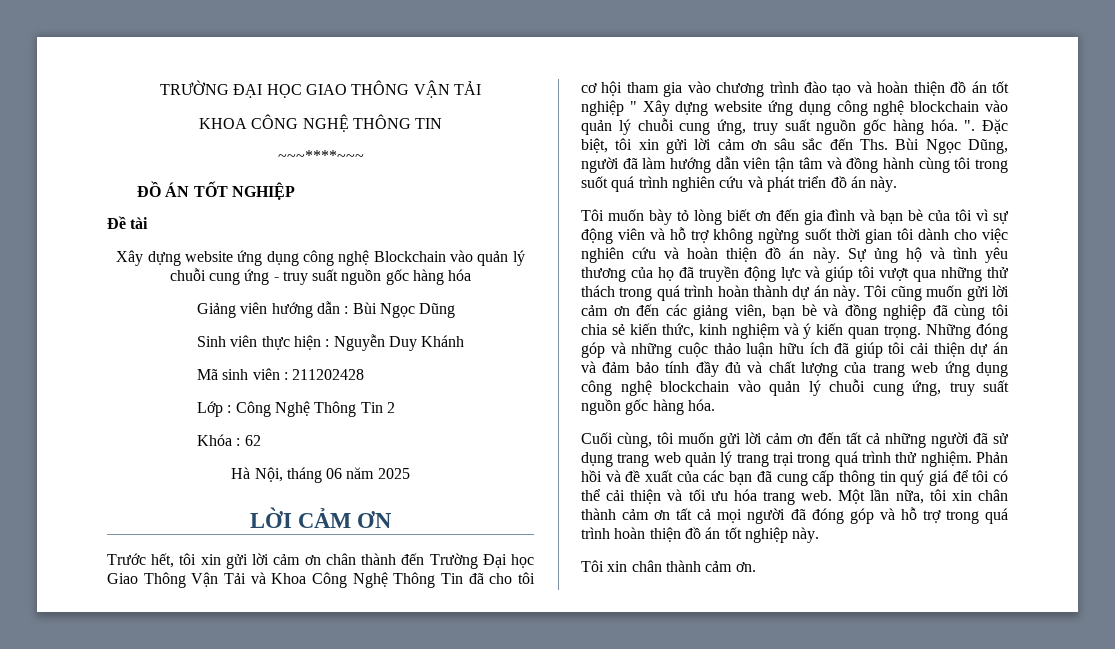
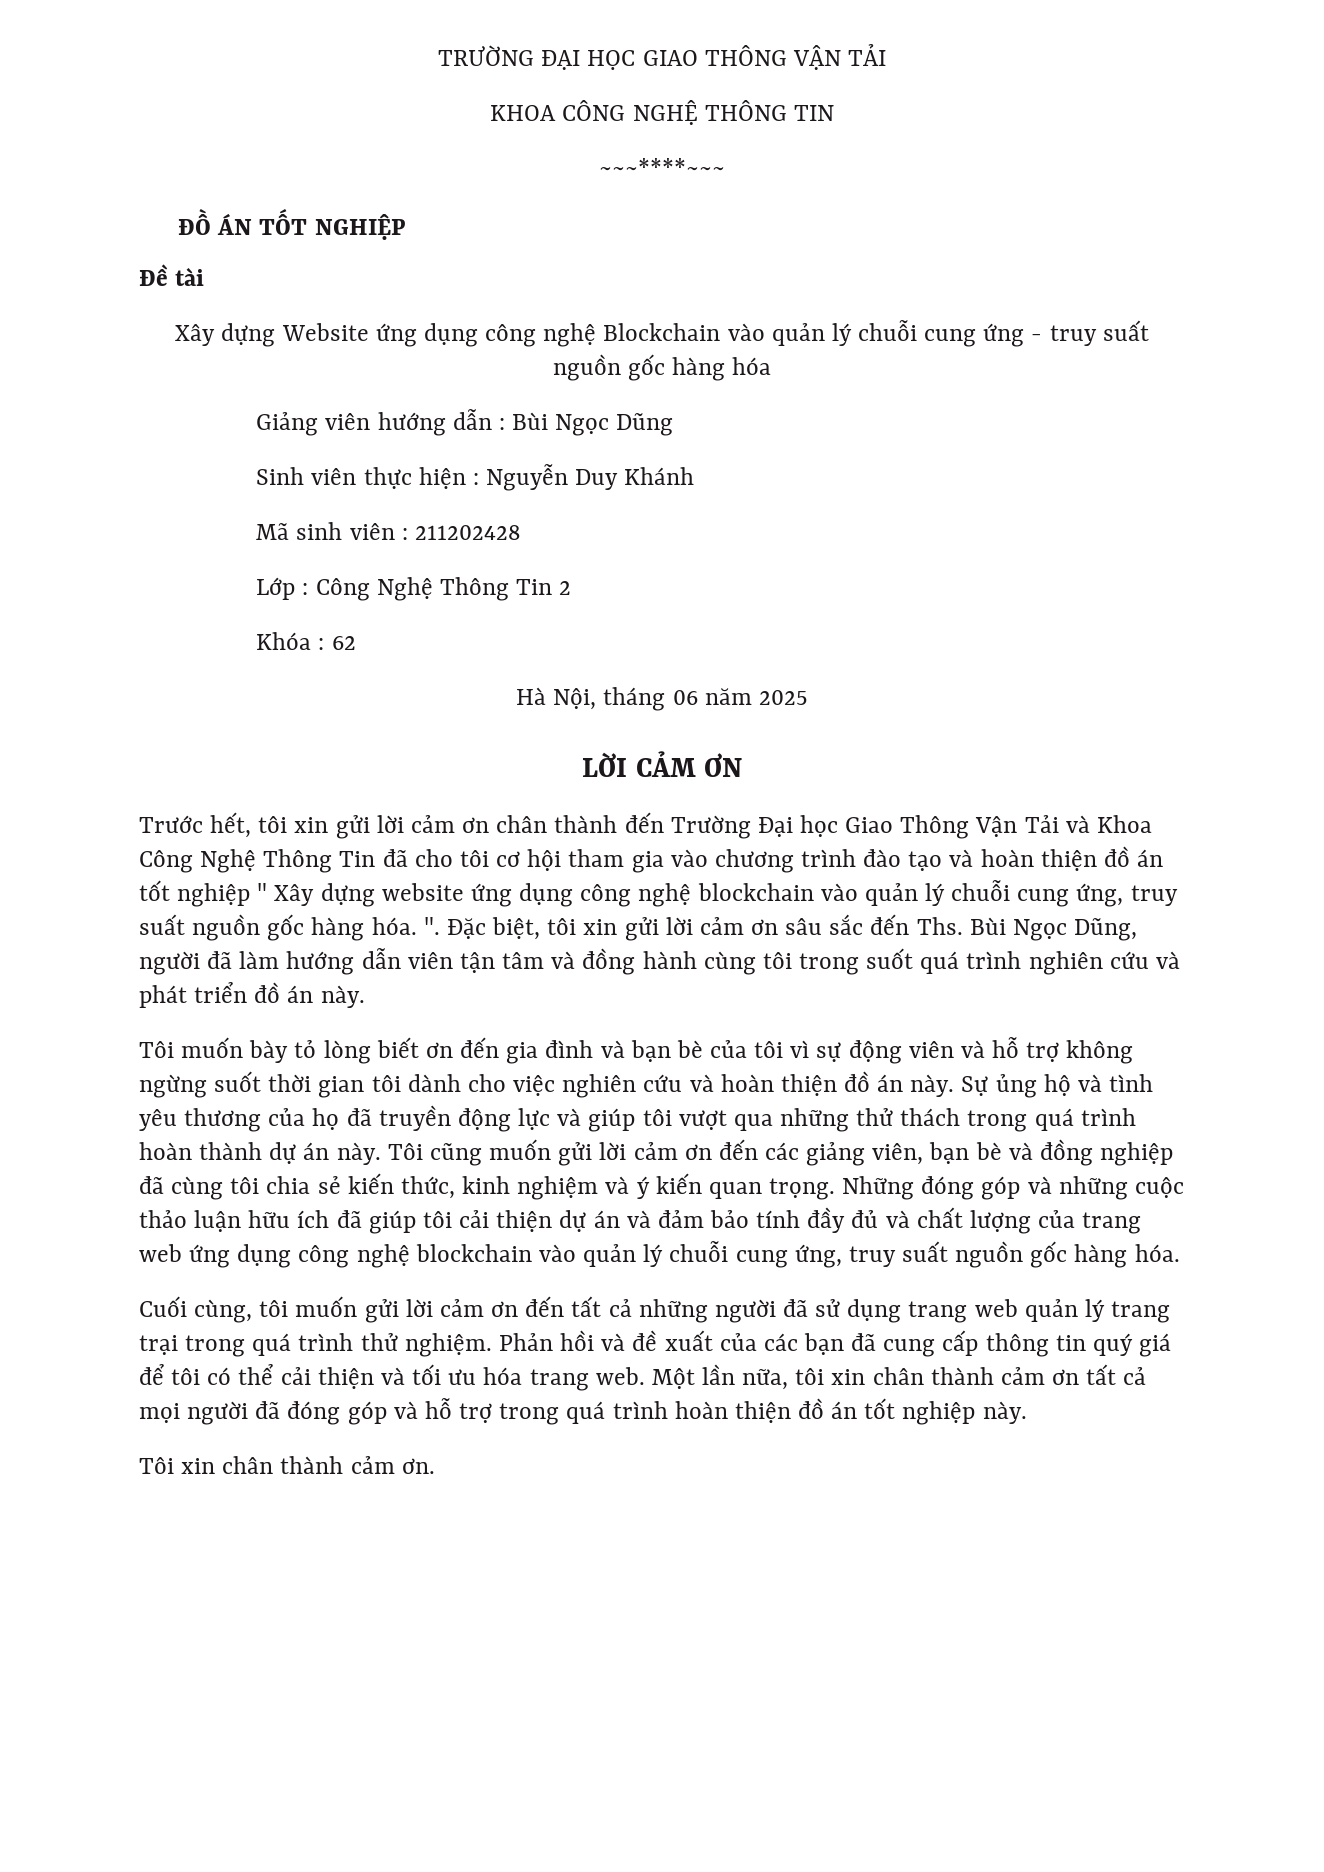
[185,251,234,262] website -> [281,323,369,341] Website

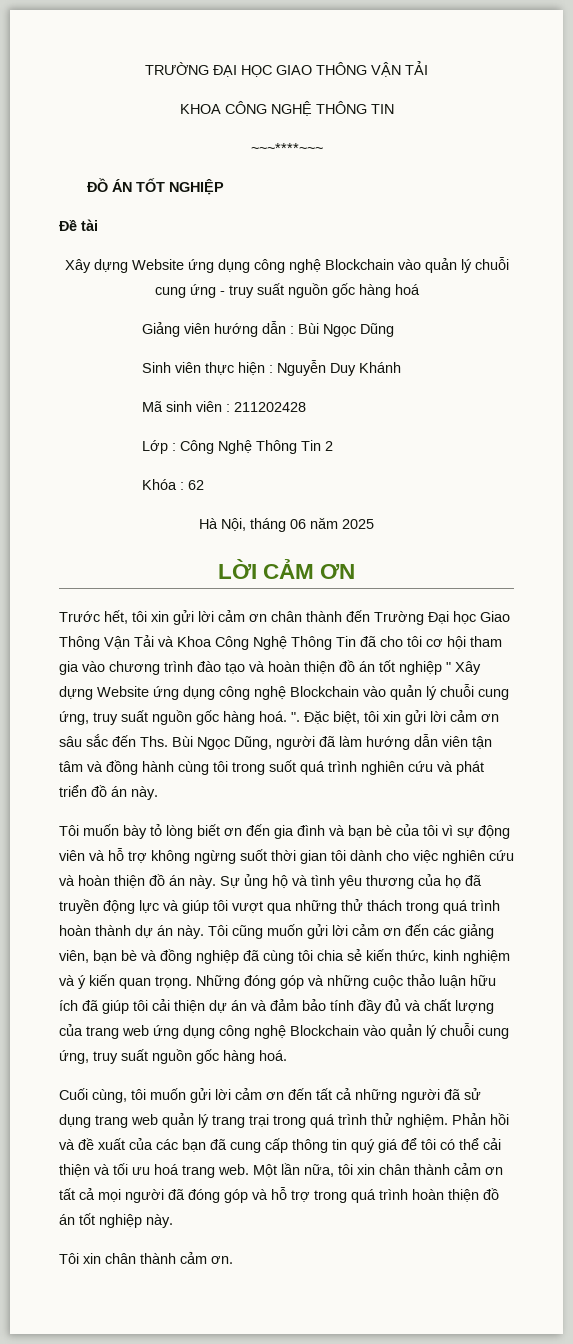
[732,357,772,375] hóa -> [394,284,420,295] hoá
[381,883,814,907] website ứng dụng công nghệ blockchain -> [97,686,359,700] Website ứng dụng công nghệ Blockchain
[371,917,417,935] hóa. -> [259,711,287,722] hoá.
[415,1244,532,1262] blockchain -> [290,1025,359,1036] Blockchain
[1134,1244,1180,1262] hóa. -> [259,1050,287,1061] hoá.
[483,1367,523,1385] hóa -> [154,1164,179,1175] hoá

